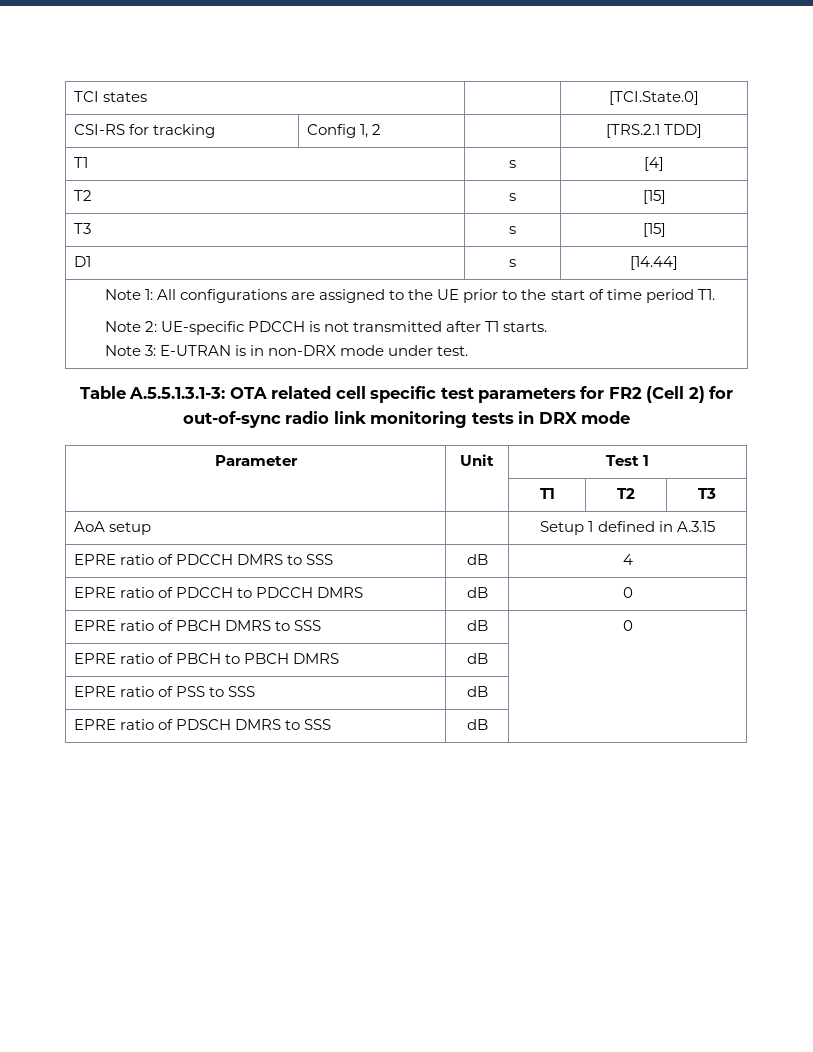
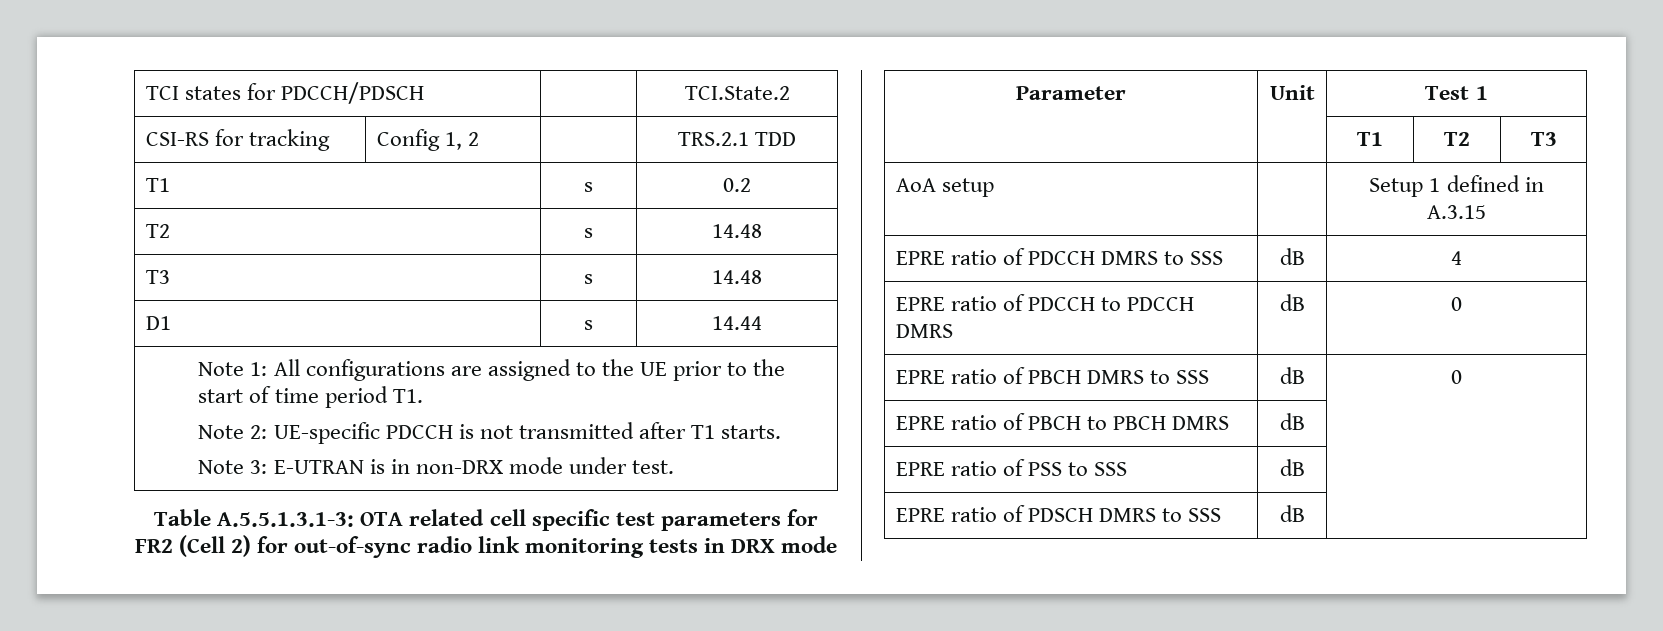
[609,91,699,105] | | [TCI.State.0] -> [246,82,425,104] [684,86,790,100] for PDCCH/PDSCH | | TCI.State.2
[605,124,703,138] [TRS.2.1 TDD] -> [677,132,797,146] TRS.2.1 TDD
[644,157,664,171] [4] -> [723,178,751,192] 0.2
[642,190,666,204] [15] -> [712,224,762,238] 14.48
[642,223,666,237] [15] -> [712,270,762,284] 14.48
[630,256,678,270] [14.44] -> [712,316,762,330] 14.44

